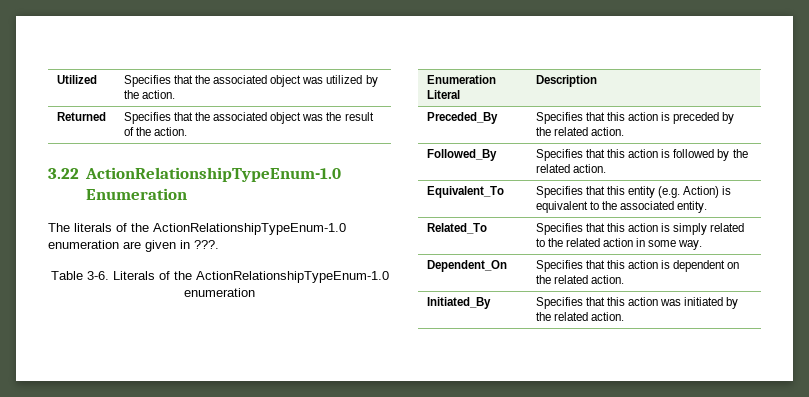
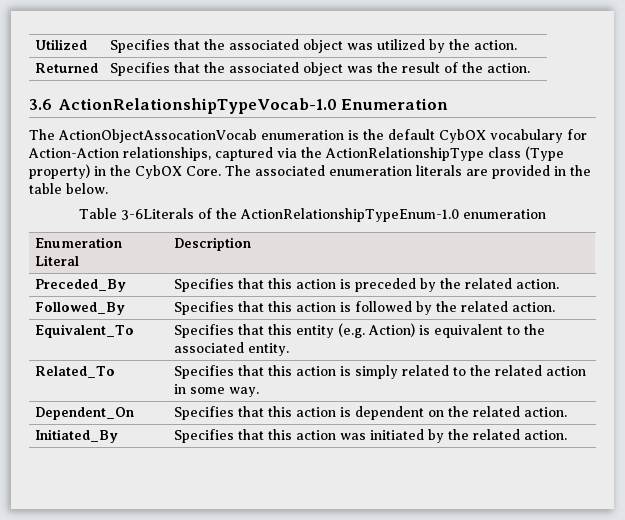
[48,167,341,182] 3.22 ActionRelationshipTypeEnum-1.0 -> [29,98,337,114] 3.6 ActionRelationshipTypeVocab-1.0
[74,223,346,235] [48,240,219,252] literals of the ActionRelationshipTypeEnum-1.0 enumeration are given in ???. -> [58,129,587,143] [28,146,564,161] [29,164,591,179] [29,183,108,194] ActionObjectAssocationVocab enumeration is the default CybOX vocabulary for Action-Action relationships, captured via the ActionRelationshipType class (Type property) in the CybOX Core. The associated enumeration literals are provided in the table below.
[86,271,155,280] 3-6. Literals -> [121,208,194,220] 3-6Literals

